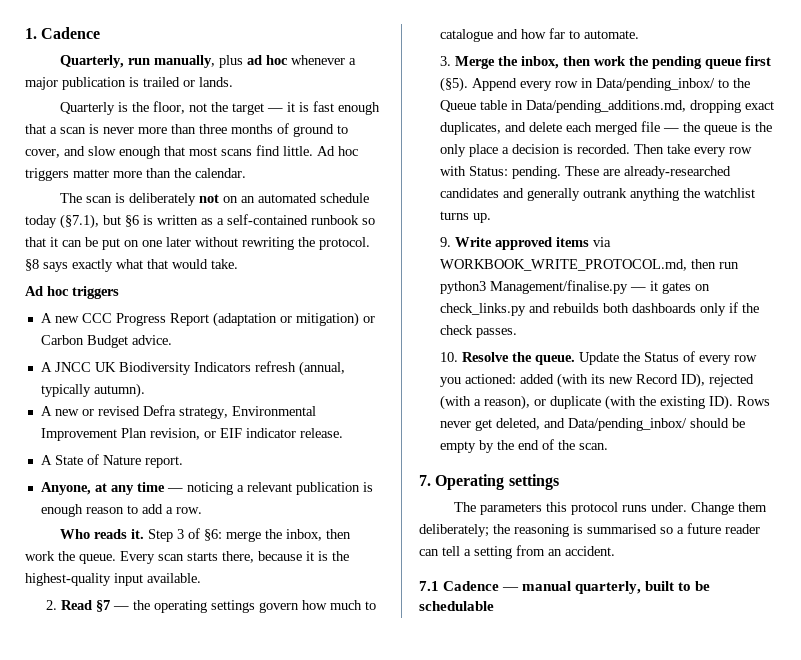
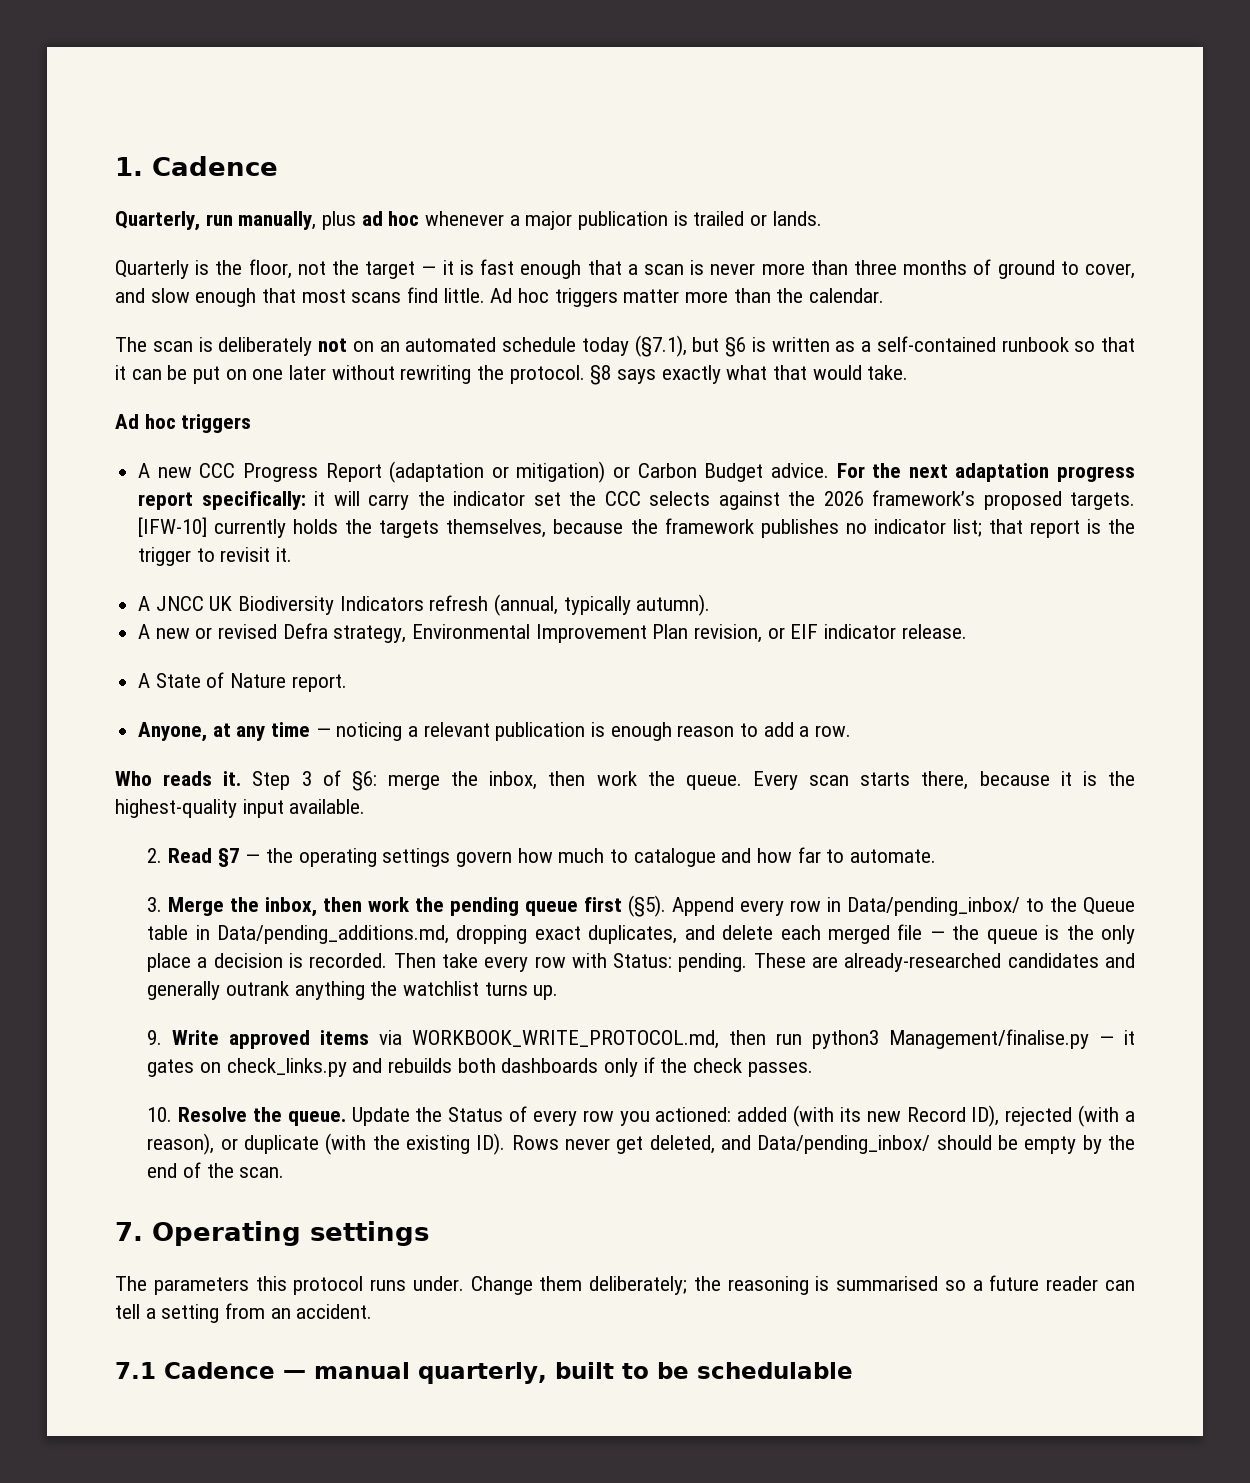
(172, 340) none -> [836,463,1135,482] [138,490,1135,510] [138,517,1135,538] [138,547,293,566] For the next adaptation progress report specifically: it will carry the indicator set the CCC selects against the 2026 framework’s proposed targets. [IFW-10] currently holds the targets themselves, because the framework publishes no indicator list; that report is the trigger to revisit it.

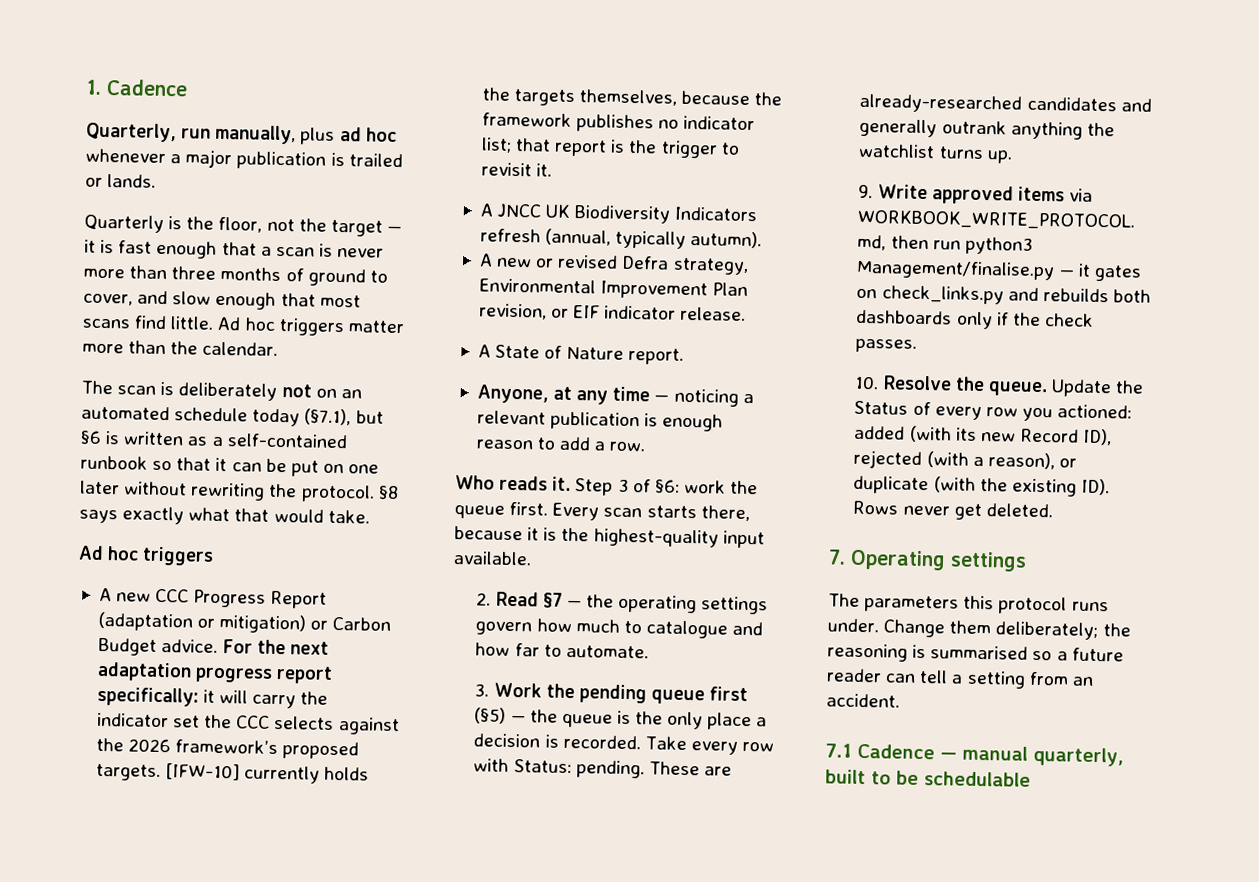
[388,771,742,790] merge the inbox, then work the queue. -> [683,479,759,495] [454,501,549,519] work the queue first.
[168,895,1136,917] [147,924,923,944] Merge the inbox, then work the pending queue first (§5). Append every row in Data/pending_inbox/ to the Queue table in Data/pending_additions.md, dropping exact duplicates, and delete each merged file -> [493,682,749,705] [474,707,507,724] Work the pending queue first (§5)
[393,953,478,968] Then take -> [644,736,687,751] Take
[649,1135,1135,1154] [147,1162,285,1178] deleted, and Data/pending_inbox/ should be empty by the end of the scan. -> [985,503,1053,518] deleted.

